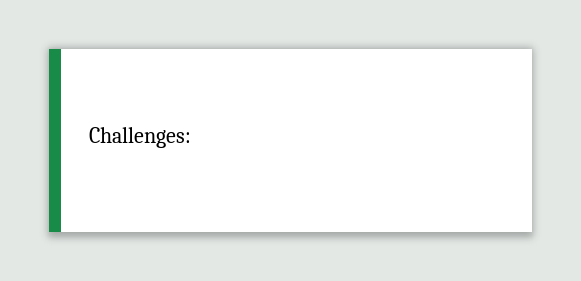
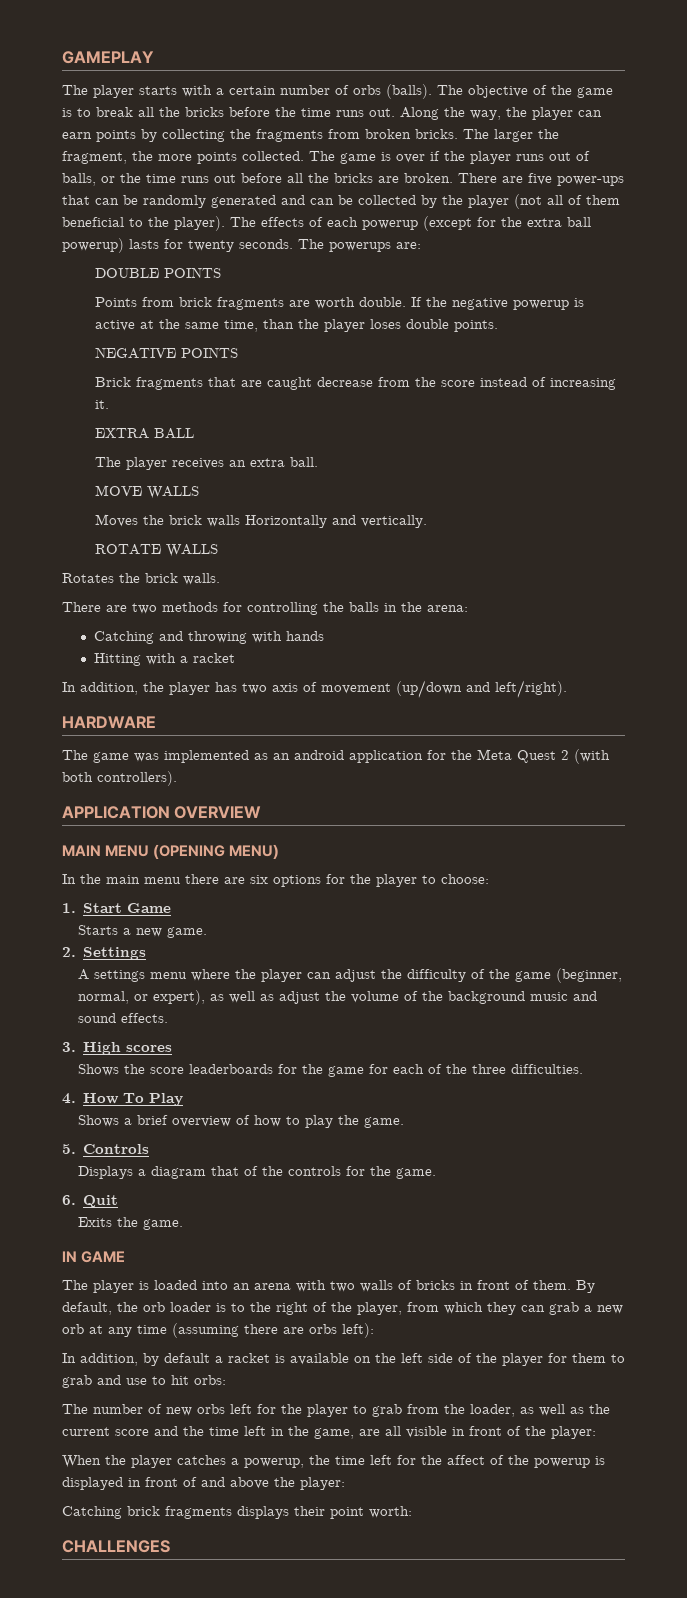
[89,127,191,148] Challenges: -> [62,51,154,64] [62,84,613,99] [62,107,602,120] [62,129,559,142] [62,151,590,164] [62,173,624,186] [62,194,620,209] [62,216,591,231] [62,238,421,253] [94,267,221,278] [94,297,584,310] [94,319,498,332] [94,347,238,359] [94,377,616,390] [94,400,109,409] [94,428,194,439] [94,457,318,470] [94,485,199,499] [94,514,427,528] [94,544,218,557] [62,573,220,585] [62,602,468,615] [94,631,325,644] [94,653,236,666] [62,680,567,698] [62,716,156,728] [62,749,610,764] [62,771,177,786] [62,806,262,819] [62,844,280,859] [62,874,489,887] [62,903,172,913] [78,925,208,938] [62,947,147,960] [78,968,623,983] [78,990,598,1005] [78,1013,169,1023] [62,1042,173,1055] [78,1064,584,1077] [62,1093,184,1106] [78,1115,405,1128] [62,1144,150,1154] [78,1166,437,1179] [62,1195,119,1208] [78,1217,184,1230] [62,1251,126,1263] [62,1280,595,1293] [62,1302,623,1315] [62,1323,374,1338] [62,1353,625,1366] [62,1375,226,1388] [62,1404,610,1417] [62,1426,596,1439] [62,1455,605,1468] [62,1477,345,1490] [62,1506,412,1519] [62,1540,170,1553] GAMEPLAY // The player starts with a certain number of orbs (balls). The objective of the game is to break all the bricks before the time runs out. Along the way, the player can earn points by collecting the fragments from broken bricks. The larger the fragment, the more points collected. The game is over if the player runs out of balls, or the time runs out before all the bricks are broken. There are five power-ups that can be randomly generated and can be collected by the player (not all of them beneficial to the player). The effects of each powerup (except for the extra ball powerup) lasts for twenty seconds. The powerups are: // DOUBLE POINTS // Points from brick fragments are worth double. If the negative powerup is active at the same time, than the player loses double points. // NEGATIVE POINTS // Brick fragments that are caught decrease from the score instead of increasing it. // EXTRA BALL // The player receives an extra ball. // MOVE WALLS // Moves the brick walls Horizontally and vertically. // ROTATE WALLS // Rotates the brick walls. // There are two methods for controlling the balls in the arena: // Catching and throwing with hands // Hitting with a racket // In addition, the player has two axis of movement (up/down and left/right). // HARDWARE // The game was implemented as an android application for the Meta Quest 2 (with both controllers). // APPLICATION OVERVIEW // MAIN MENU (OPENING MENU) // In the main menu there are six options for the player to choose: // 1. Start Game // Starts a new game. // 2. Settings // A settings menu where the player can adjust the difficulty of the game (beginner, normal, or expert), as well as adjust the volume of the background music and sound effects. // 3. High scores // Shows the score leaderboards for the game for each of the three difficulties. // 4. How To Play // Shows a brief overview of how to play the game. // 5. Controls // Displays a diagram that of the controls for the game. // 6. Quit // Exits the game. // IN GAME // The player is loaded into an arena with two walls of bricks in front of them. By default, the orb loader is to the right of the player, from which they can grab a new orb at any time (assuming there are orbs left): // In addition, by default a racket is available on the left side of the player for them to grab and use to hit orbs: // The number of new orbs left for the player to grab from the loader, as well as the current score and the time left in the game, are all visible in front of the player: // When the player catches a powerup, the time left for the affect of the powerup is displayed in front of and above the player: // Catching brick fragments displays their point worth: // CHALLENGES

